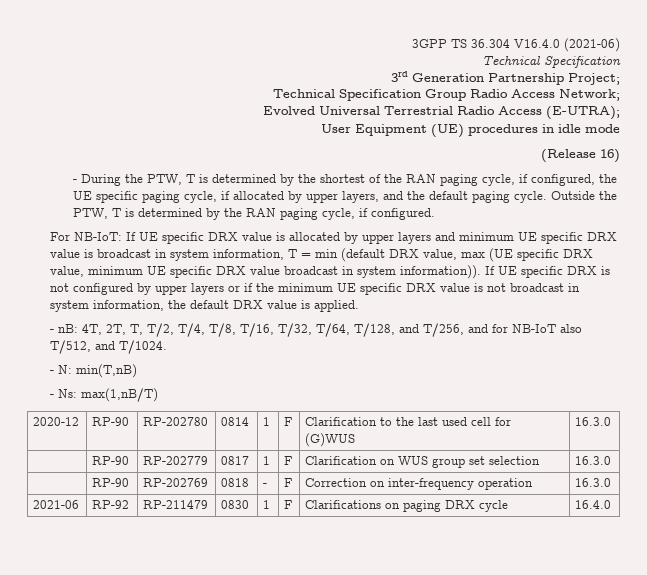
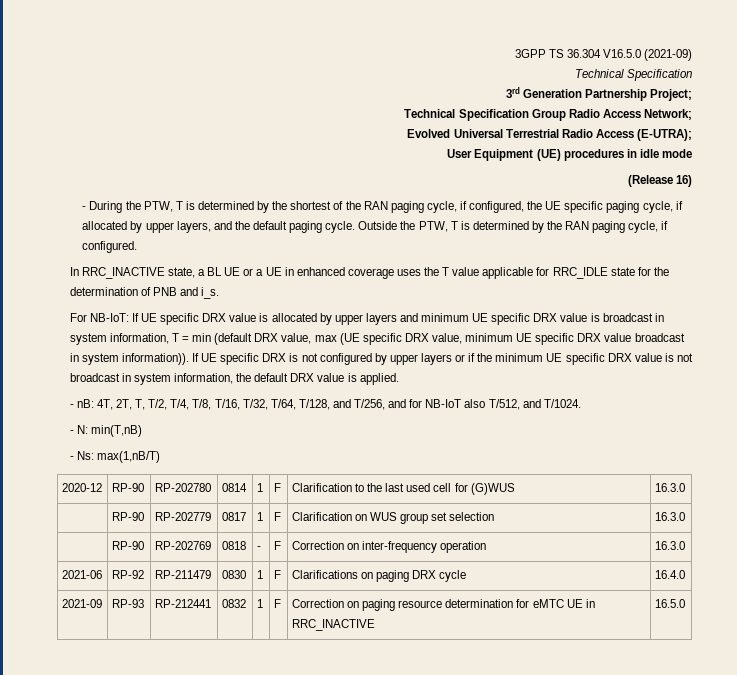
[514,38,620,52] V16.4.0 (2021-06) -> [602,49,692,61] V16.5.0 (2021-09)
(435, 214) none -> [69,267,669,279] [69,287,220,299] // In RRC_INACTIVE state, a BL UE or a UE in enhanced coverage uses the T value applicable for RRC_IDLE state for the determination of PNB and i_s.
(612, 504) none -> [61,599,102,608] [111,599,144,608] [154,599,211,608] [221,599,246,608] [256,599,263,608] [273,599,281,608] [291,599,595,611] [291,619,375,631] [654,599,685,608] // 2021-09 | RP-93 | RP-212441 | 0832 | 1 | F | Correction on paging resource determination for eMTC UE in RRC_INACTIVE | 16.5.0

